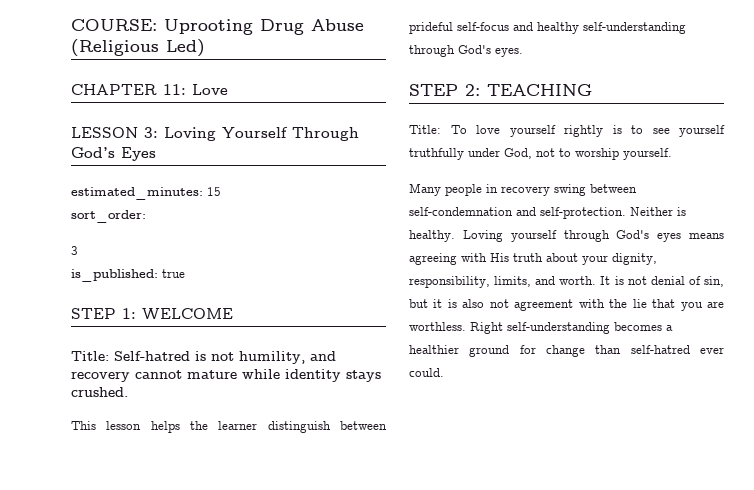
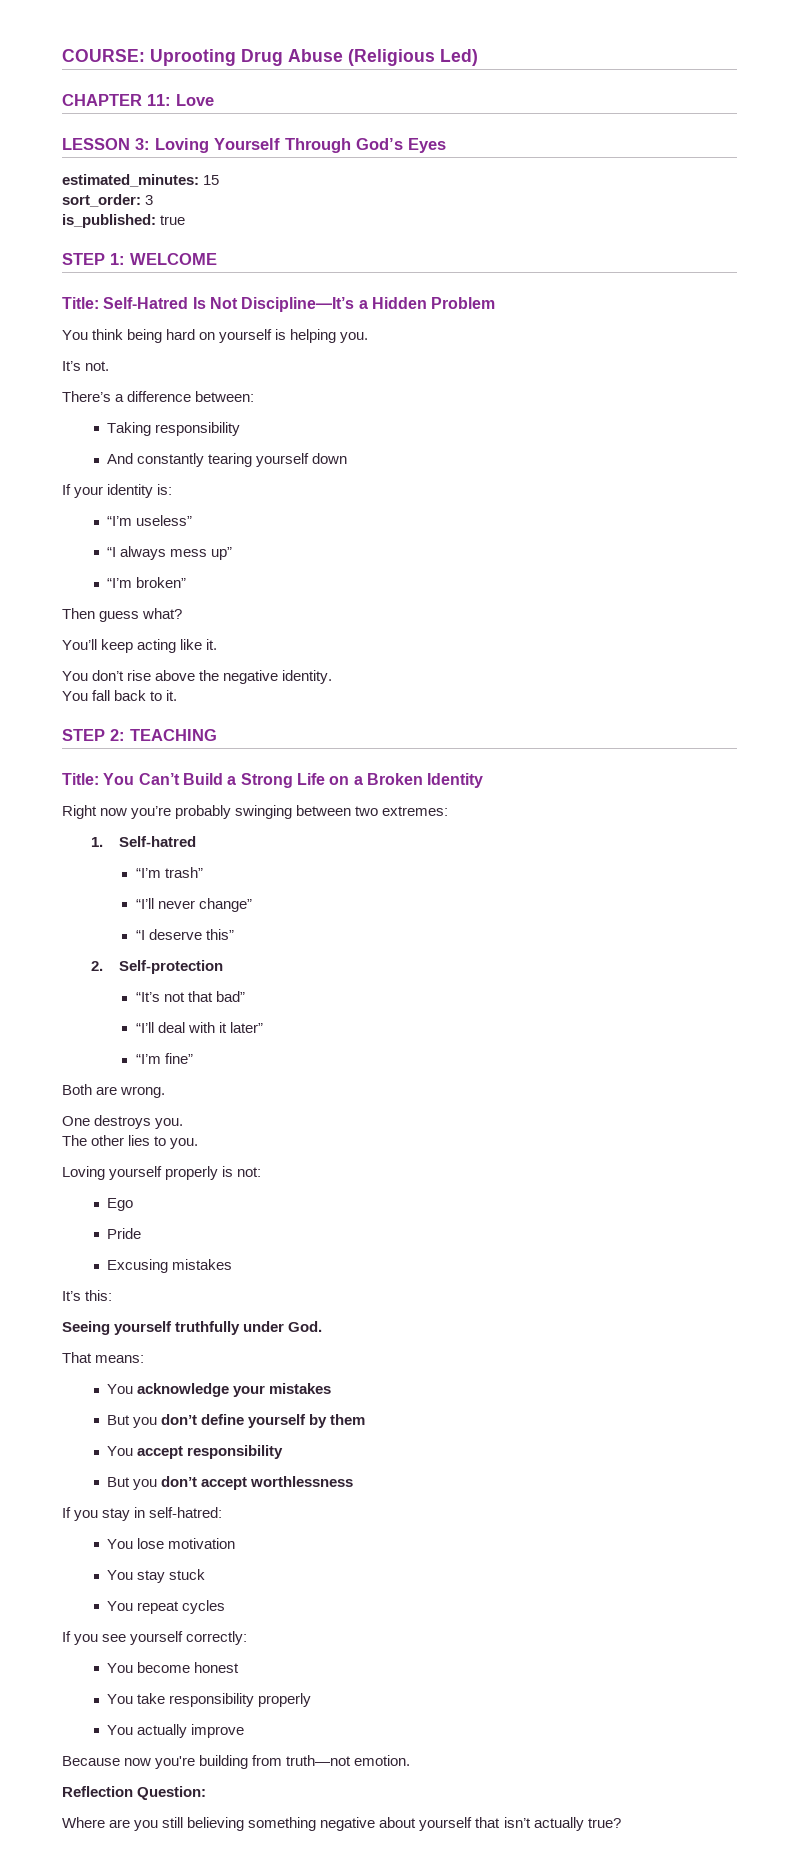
(146, 216) // -> (141, 200) none
[114,351,336,364] [71,369,381,382] [71,387,128,397] [71,421,387,433] [409,22,686,34] [409,45,523,57] [409,84,592,96] [409,125,725,137] [409,148,672,160] [409,183,637,196] [409,207,686,219] [409,230,724,242] [409,253,657,265] [409,276,724,288] [409,299,724,311] [409,322,673,334] [409,345,724,357] [409,368,444,377] Self-hatred is not humility, and recovery cannot mature while identity stays crushed. // This lesson helps the learner distinguish between prideful self-focus and healthy self-understanding through God's eyes. // STEP 2: TEACHING // Title: To love yourself rightly is to see yourself truthfully under God, not to worship yourself. // Many people in recovery swing between self-condemnation and self-protection. Neither is healthy. Loving yourself through God's eyes means agreeing with His truth about your dignity, responsibility, limits, and worth. It is not denial of sin, but it is also not agreement with the lie that you are worthless. Right self-understanding becomes a healthier ground for change than self-hatred ever could. -> [103,297,496,312] [62,329,369,343] [62,361,110,371] [62,391,255,402] [107,422,241,436] [107,453,348,467] [62,484,173,498] [107,515,193,526] [107,546,233,560] [107,577,187,588] [62,608,183,622] [62,639,218,653] [62,670,333,684] [62,690,178,701] [62,729,217,741] [62,773,484,788] [62,805,449,819] [90,836,197,847] [135,867,203,878] [135,898,252,912] [135,929,234,940] [90,960,224,974] [135,991,245,1002] [135,1022,263,1033] [135,1053,193,1064] [62,1084,166,1098] [62,1115,184,1129] [62,1135,199,1149] [62,1166,262,1180] [107,1198,134,1211] [107,1228,142,1239] [107,1259,233,1273] [62,1290,113,1301] [62,1321,323,1335] [62,1352,145,1363] [107,1383,332,1397] [107,1414,366,1428] [107,1445,284,1459] [107,1476,354,1490] [62,1507,223,1521] [107,1538,236,1549] [107,1569,206,1583] [107,1600,226,1614] [62,1631,248,1645] [107,1662,240,1673] [107,1693,312,1707] [107,1724,245,1738] [62,1755,411,1769] [62,1786,207,1800] [62,1817,621,1831] Self-Hatred Is Not Discipline—It’s a Hidden Problem // You think being hard on yourself is helping you. // It’s not. // There’s a difference between: // Taking responsibility // And constantly tearing yourself down // If your identity is: // “I’m useless” // “I always mess up” // “I’m broken” // Then guess what? // You’ll keep acting like it. // You don’t rise above the negative identity. // You fall back to it. // STEP 2: TEACHING // Title: You Can’t Build a Strong Life on a Broken Identity // Right now you’re probably swinging between two extremes: // 1. Self-hatred // “I’m trash” // “I’ll never change” // “I deserve this” // 2. Self-protection // “It’s not that bad” // “I’ll deal with it later” // “I’m fine” // Both are wrong. // One destroys you. // The other lies to you. // Loving yourself properly is not: // Ego // Pride // Excusing mistakes // It’s this: // Seeing yourself truthfully under God. // That means: // You acknowledge your mistakes // But you don’t define yourself by them // You accept responsibility // But you don’t accept worthlessness // If you stay in self-hatred: // You lose motivation // You stay stuck // You repeat cycles // If you see yourself correctly: // You become honest // You take responsibility properly // You actually improve // Because now you're building from truth—not emotion. // Reflection Question: // Where are you still believing something negative about yourself that isn’t actually true?

